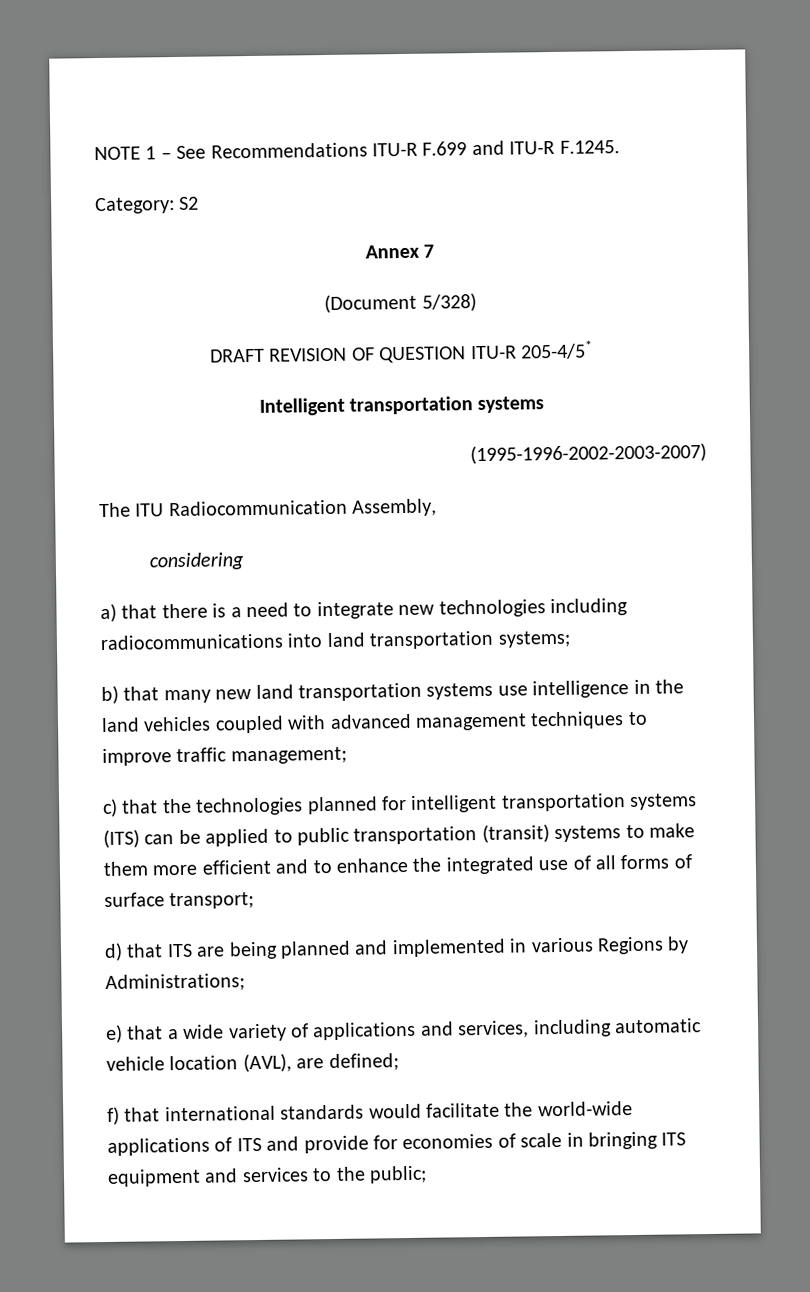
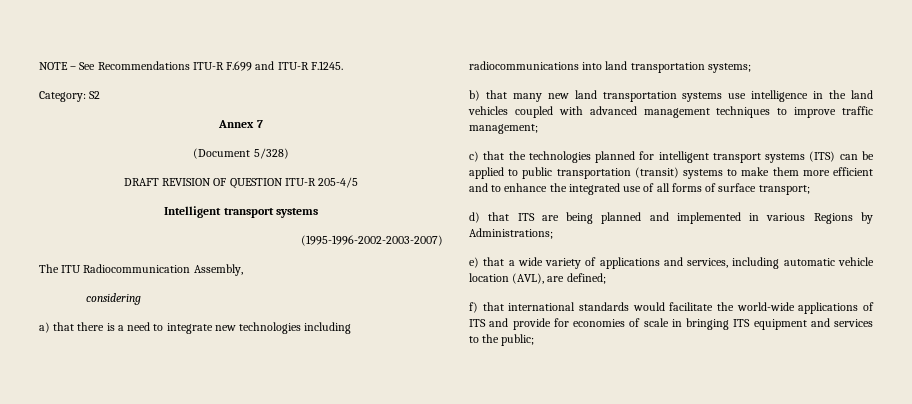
[145,146,157,160] 1 -> (68, 66) none
[520,340,593,360] 205-4/5* -> [318,177,359,188] 205-4/5
[349,396,473,415] transportation -> [223,208,274,218] transport
[500,793,626,812] transportation -> [712,153,761,163] transport

